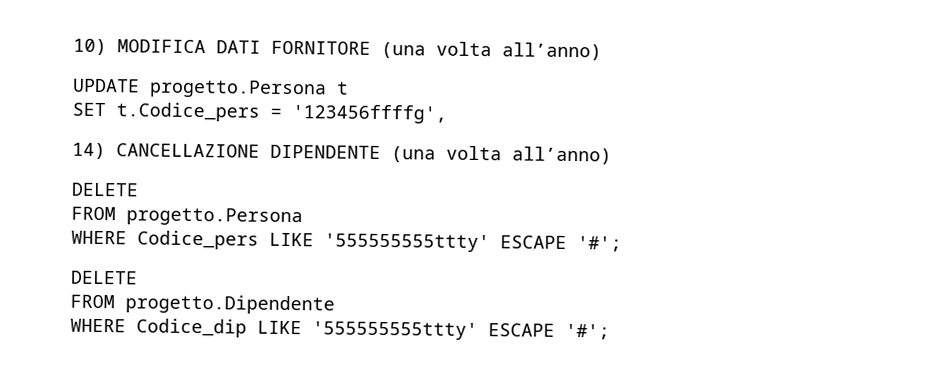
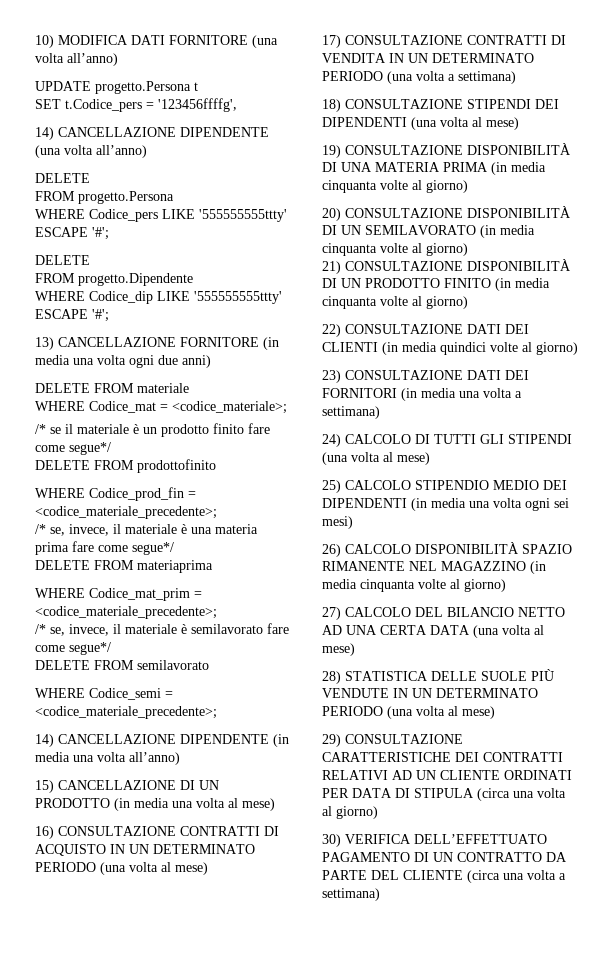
(610, 331) none -> [35,337,279,350] [35,355,211,368] [35,383,189,393] [35,401,287,414] [35,423,270,437] [35,442,111,455] [35,459,216,473] [35,487,196,501] [35,506,217,519] [35,524,258,536] [35,541,174,555] [35,560,213,573] [35,588,202,601] [35,606,217,619] [35,623,289,636] [35,642,111,655] [35,660,209,670] [35,688,173,700] [35,706,217,719] [35,734,289,747] [35,752,180,765] [35,780,219,793] [35,798,275,811] [35,826,279,839] [35,844,255,856] [35,862,208,875] [322,35,566,48] [322,53,534,63] [322,71,516,84] [322,99,559,112] [322,117,519,130] [322,143,571,158] [322,162,546,175] [322,180,468,193] [322,206,571,221] [322,225,535,238] [322,243,468,256] [322,259,571,274] [322,278,550,291] [322,296,468,309] [322,324,529,337] [322,342,578,355] [322,370,529,383] [322,388,522,401] [322,406,380,419] [322,434,572,447] [322,452,430,465] [322,480,567,493] [322,498,569,511] [322,516,353,529] [322,542,572,557] [322,561,546,574] [322,579,506,592] [322,607,565,620] [322,625,544,638] [322,643,355,656] [322,669,554,684] [322,688,538,698] [322,706,495,719] [322,734,463,747] [322,752,563,762] [322,770,572,780] [322,788,566,801] [322,806,378,819] [322,834,547,847] [322,852,567,862] [322,870,566,883] [322,888,380,901] // 13) CANCELLAZIONE FORNITORE (in media una volta ogni due anni) // DELETE FROM materiale // WHERE Codice_mat = <codice_materiale>; // /* se il materiale è un prodotto finito fare come segue*/ // DELETE FROM prodottofinito // WHERE Codice_prod_fin = <codice_materiale_precedente>; // /* se, invece, il materiale è una materia prima fare come segue*/ // DELETE FROM materiaprima // WHERE Codice_mat_prim = <codice_materiale_precedente>; // /* se, invece, il materiale è semilavorato fare come segue*/ // DELETE FROM semilavorato // WHERE Codice_semi = <codice_materiale_precedente>; // 14) CANCELLAZIONE DIPENDENTE (in media una volta all’anno) // 15) CANCELLAZIONE DI UN PRODOTTO (in media una volta al mese) // 16) CONSULTAZIONE CONTRATTI DI ACQUISTO IN UN DETERMINATO PERIODO (una volta al mese) // 17) CONSULTAZIONE CONTRATTI DI VENDITA IN UN DETERMINATO PERIODO (una volta a settimana) // 18) CONSULTAZIONE STIPENDI DEI DIPENDENTI (una volta al mese) // 19) CONSULTAZIONE DISPONIBILITÀ DI UNA MATERIA PRIMA (in media cinquanta volte al giorno) // 20) CONSULTAZIONE DISPONIBILITÀ DI UN SEMILAVORATO (in media cinquanta volte al giorno) // 21) CONSULTAZIONE DISPONIBILITÀ DI UN PRODOTTO FINITO (in media cinquanta volte al giorno) // 22) CONSULTAZIONE DATI DEI CLIENTI (in media quindici volte al giorno) // 23) CONSULTAZIONE DATI DEI FORNITORI (in media una volta a settimana) // 24) CALCOLO DI TUTTI GLI STIPENDI (una volta al mese) // 25) CALCOLO STIPENDIO MEDIO DEI DIPENDENTI (in media una volta ogni sei mesi) // 26) CALCOLO DISPONIBILITÀ SPAZIO RIMANENTE NEL MAGAZZINO (in media cinquanta volte al giorno) // 27) CALCOLO DEL BILANCIO NETTO AD UNA CERTA DATA (una volta al mese) // 28) STATISTICA DELLE SUOLE PIÙ VENDUTE IN UN DETERMINATO PERIODO (una volta al mese) // 29) CONSULTAZIONE CARATTERISTICHE DEI CONTRATTI RELATIVI AD UN CLIENTE ORDINATI PER DATA DI STIPULA (circa una volta al giorno) // 30) VERIFICA DELL’EFFETTUATO PAGAMENTO DI UN CONTRATTO DA PARTE DEL CLIENTE (circa una volta a settimana)

